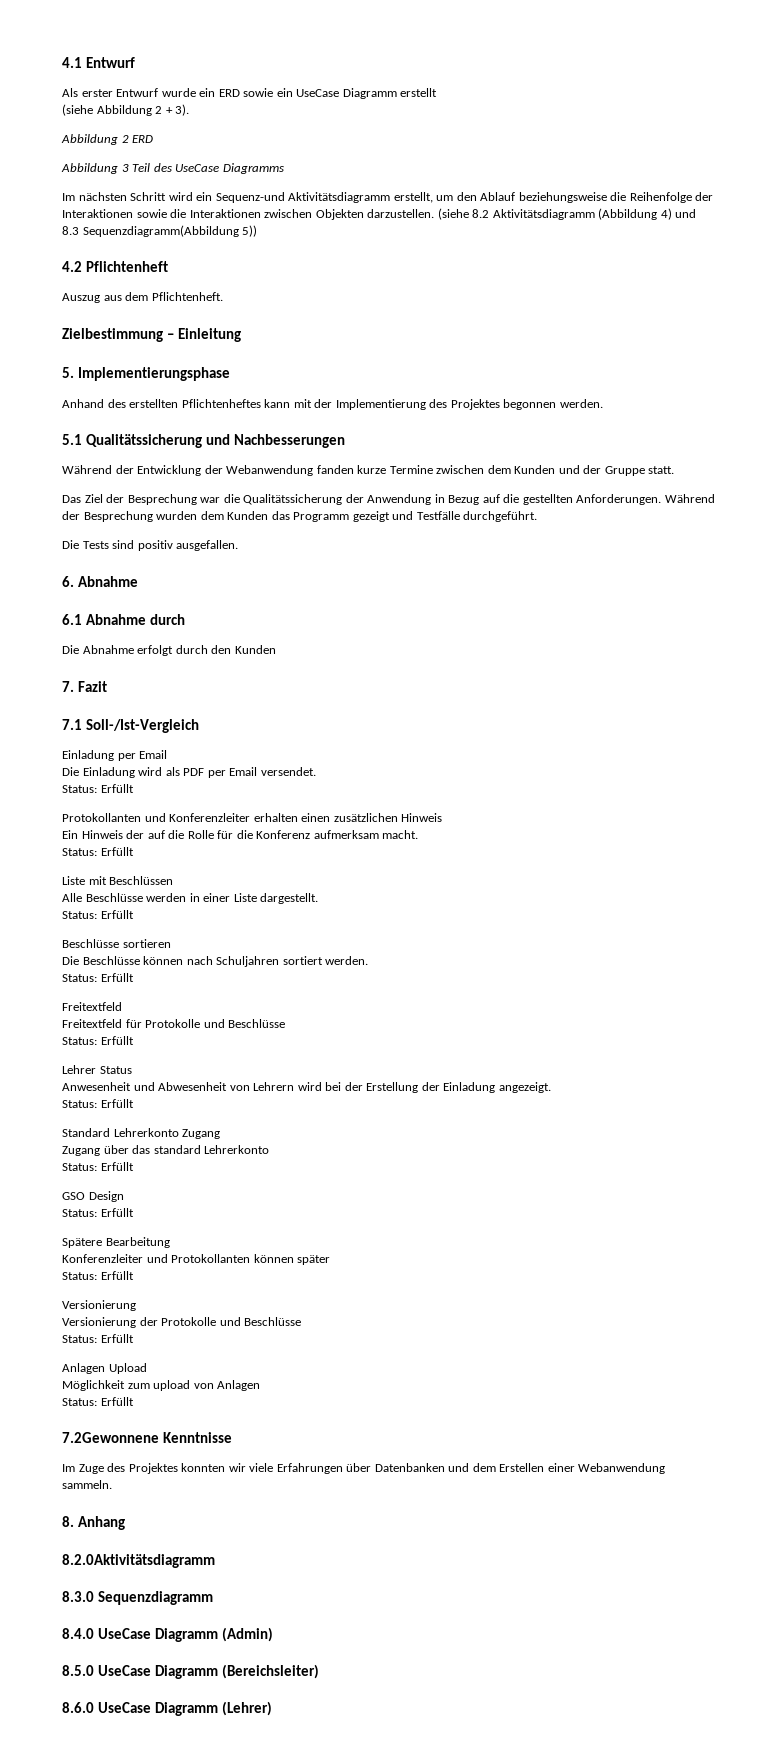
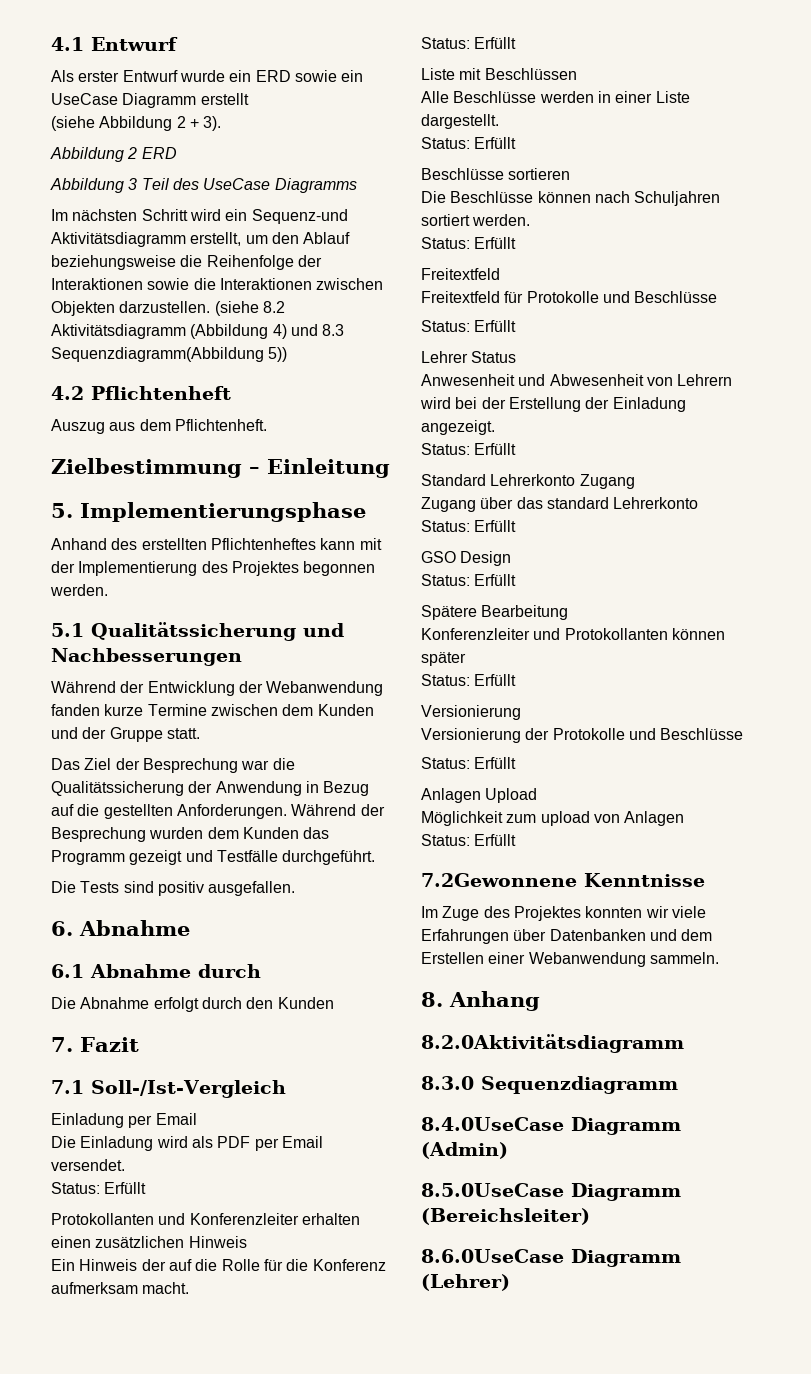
[62,1628,151,1639] 8.4.0 UseCase -> [421,1117,564,1131] 8.4.0UseCase
[62,1665,151,1676] 8.5.0 UseCase -> [421,1183,564,1197] 8.5.0UseCase
[62,1702,151,1713] 8.6.0 UseCase -> [421,1249,564,1263] 8.6.0UseCase

